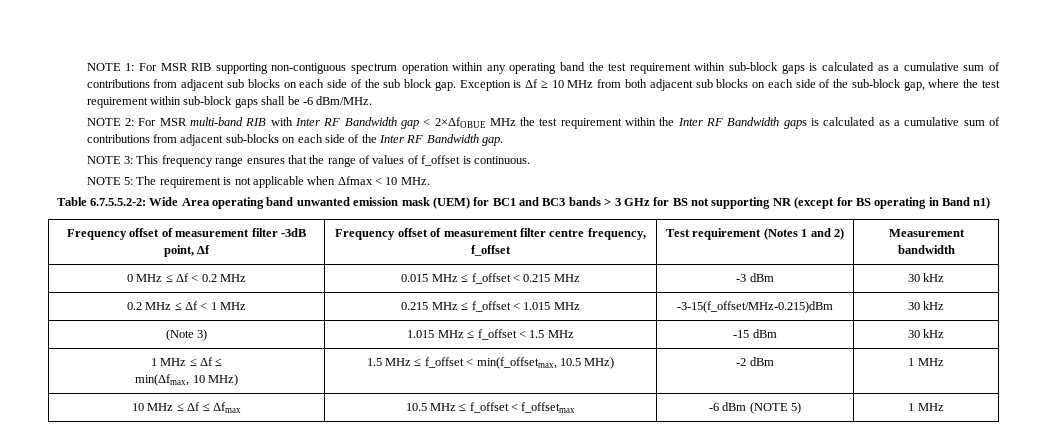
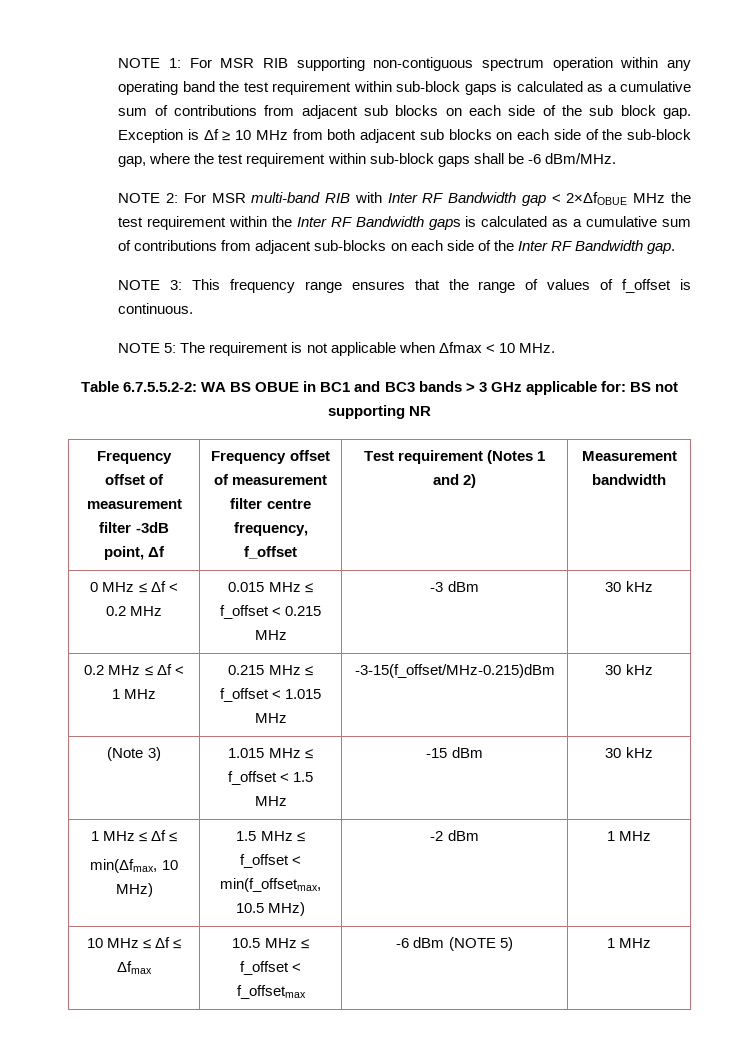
[149,197,490,209] Wide Area operating band unwanted emission mask (UEM) for -> [201,381,317,392] WA BS OBUE in
[653,197,670,206] for -> [525,381,626,395] applicable for:
[794,197,991,209] (except for BS operating in Band n1) -> (432, 411) none

